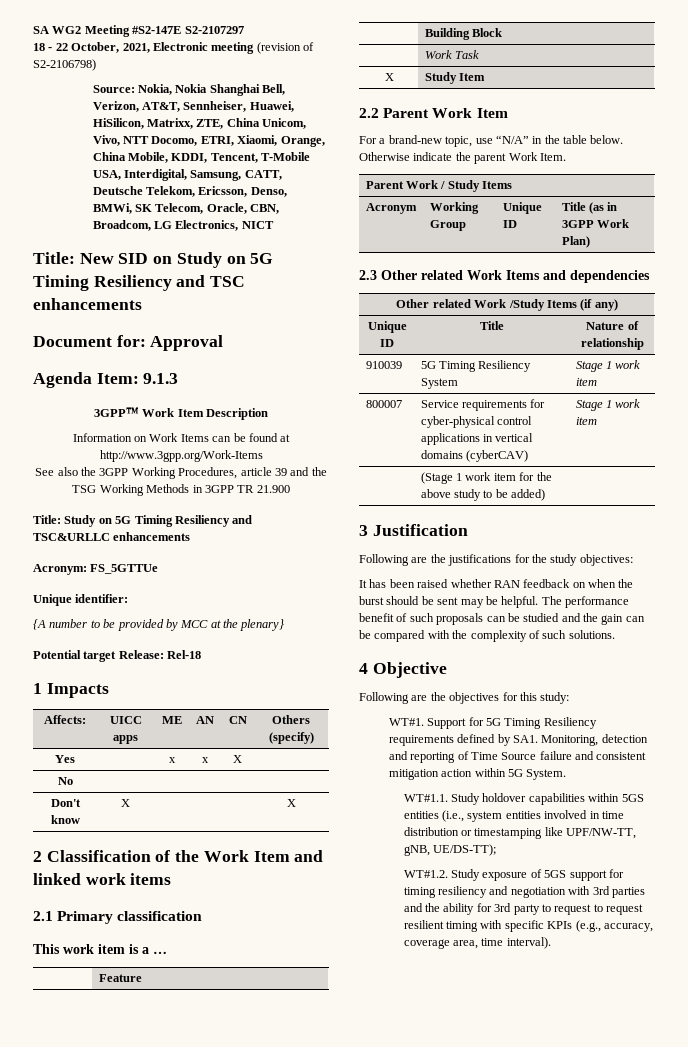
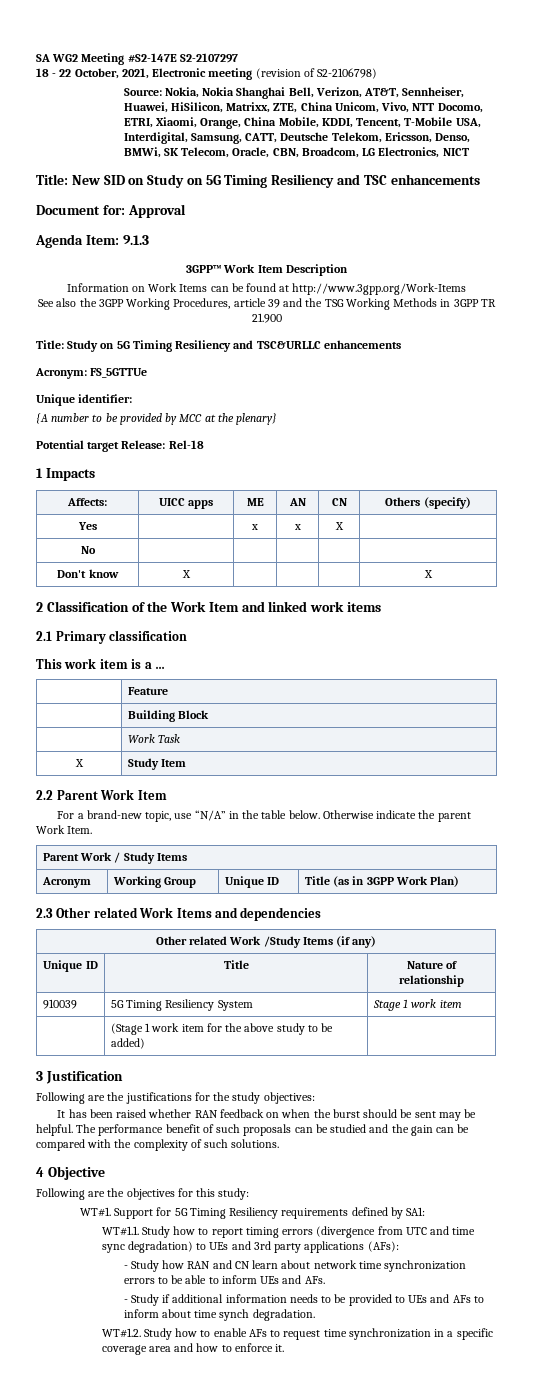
[365,400,402,408] [420,399,546,411] [420,416,533,428] [420,433,534,445] [420,450,529,462] [575,399,641,411] [575,417,597,425] // 800007 | Service requirements for cyber-physical control applications in vertical domains (cyberCAV) | Stage 1 work item -> (462, 1004) none
[512,734,648,746] [388,751,647,763] [388,768,567,780] [403,793,644,805] [403,810,624,822] [403,827,637,839] [403,844,497,856] [403,869,624,881] [403,886,645,898] [403,903,644,915] [403,920,653,932] [403,937,551,949] SA1. Monitoring, detection and reporting of Time Source failure and consistent mitigation action within 5G System. // WT#1.1. Study holdover capabilities within 5GS entities (i.e., system entities involved in time distribution or timestamping like UPF/NW-TT, gNB, UE/DS-TT); // WT#1.2. Study exposure of 5GS support for timing resiliency and negotiation with 3rd parties and the ability for 3rd party to request to request resilient timing with specific KPIs (e.g., accuracy, coverage area, time interval). -> [405,1207,425,1216] [101,1226,476,1238] [101,1241,399,1253] [123,1260,467,1272] [123,1275,325,1284] [123,1294,484,1306] [123,1309,315,1321] [101,1328,493,1340] [101,1343,285,1355] SA1: // WT#1.1. Study how to report timing errors (divergence from UTC and time sync degradation) to UEs and 3rd party applications (AFs): // - Study how RAN and CN learn about network time synchronization errors to be able to inform UEs and AFs. // - Study if additional information needs to be provided to UEs and AFs to inform about time synch degradation. // WT#1.2. Study how to enable AFs to request time synchronization in a specific coverage area and how to enforce it.

